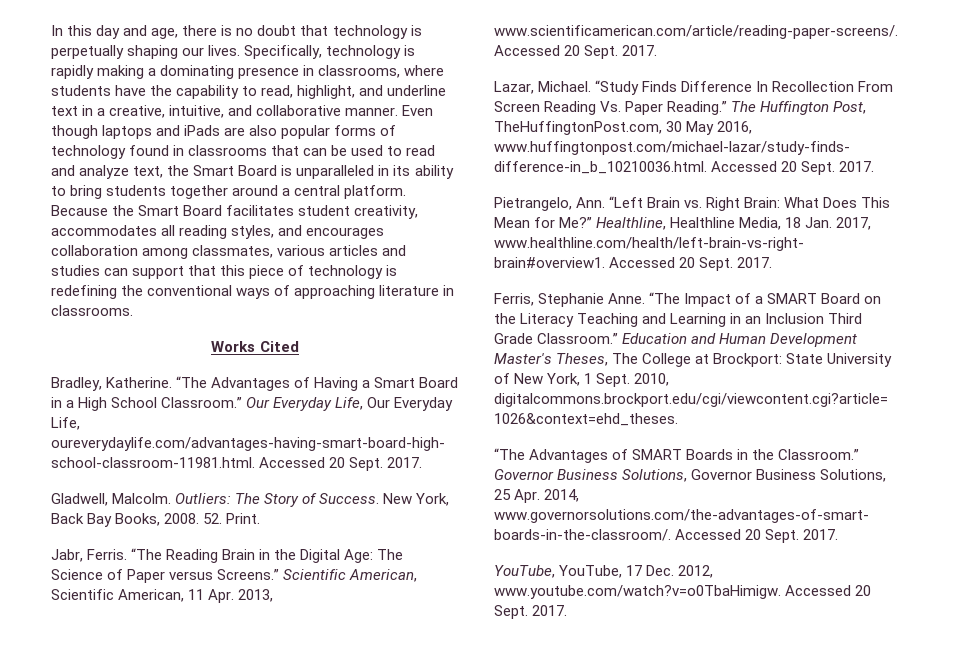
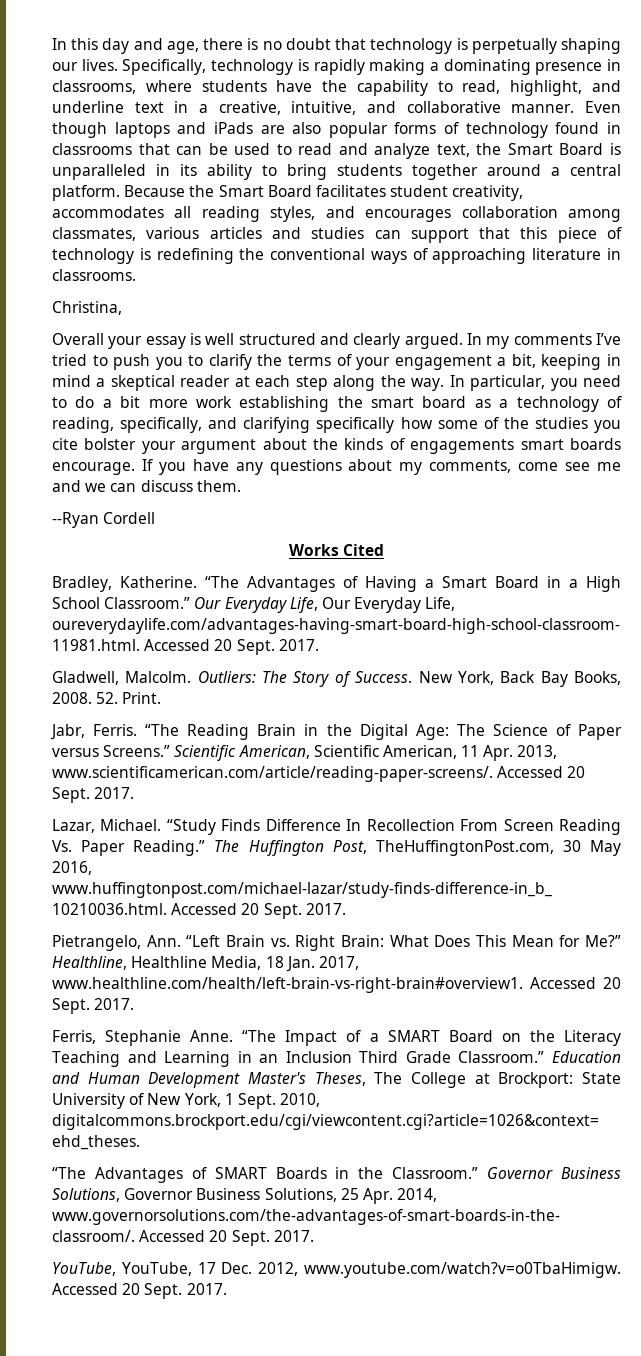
(133, 310) none -> [52,301,122,315] [52,333,621,349] [52,354,621,370] [52,375,621,391] [52,396,622,412] [52,417,622,433] [52,438,621,454] [52,459,621,475] [52,480,241,492] [52,512,156,528] // Christina, // Overall your essay is well structured and clearly argued. In my comments I’ve tried to push you to clarify the terms of your engagement a bit, keeping in mind a skeptical reader at each step along the way. In particular, you need to do a bit more work establishing the smart board as a technology of reading, specifically, and clarifying specifically how some of the studies you cite bolster your argument about the kinds of engagements smart boards encourage. If you have any questions about my comments, come see me and we can discuss them. // --Ryan Cordell

